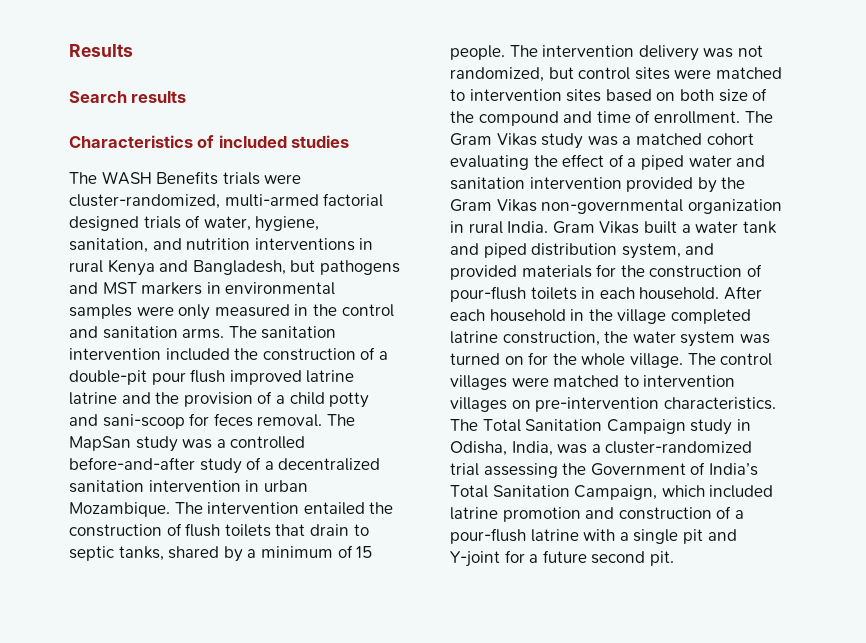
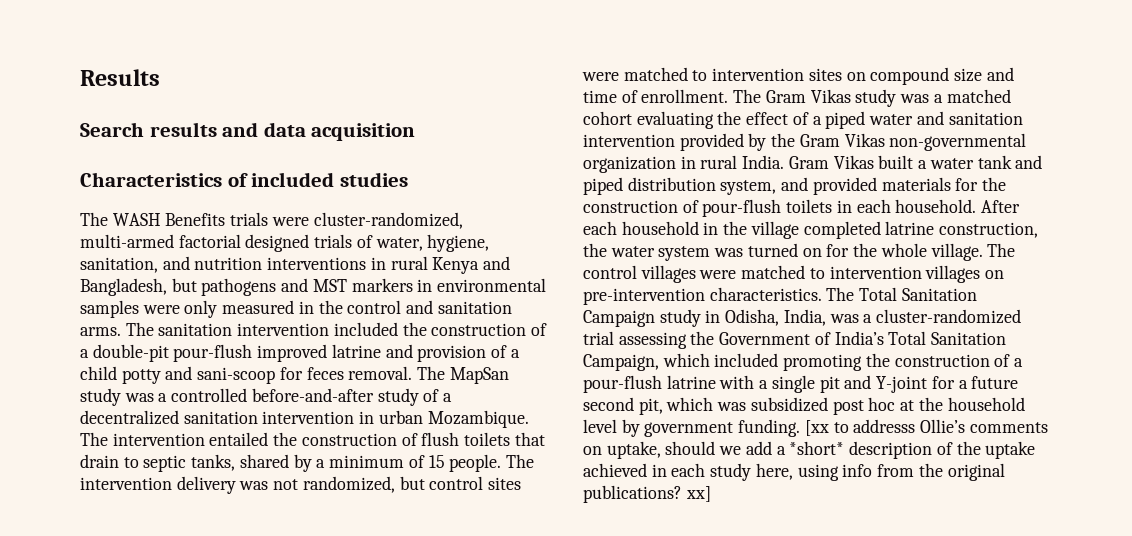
(187, 97) none -> [222,122,416,141] and data acquisition
[151,369,355,385] [69,392,180,405] pour flush improved latrine latrine and the -> [173,344,413,362] pour-flush improved latrine and
[605,88,768,102] [450,111,559,126] based on both size of the compound -> [846,67,983,85] on compound size
[450,507,615,522] latrine promotion and -> [783,353,890,371] promoting the
[649,551,674,566] pit. -> [638,397,1025,415] [583,419,1048,437] [583,441,1036,459] [583,463,1005,481] [583,485,711,503] pit, which was subsidized post hoc at the household level by government funding. [xx to addresss Ollie’s comments on uptake, should we add a *short* description of the uptake achieved in each study here, using info from the original publications? xx]

